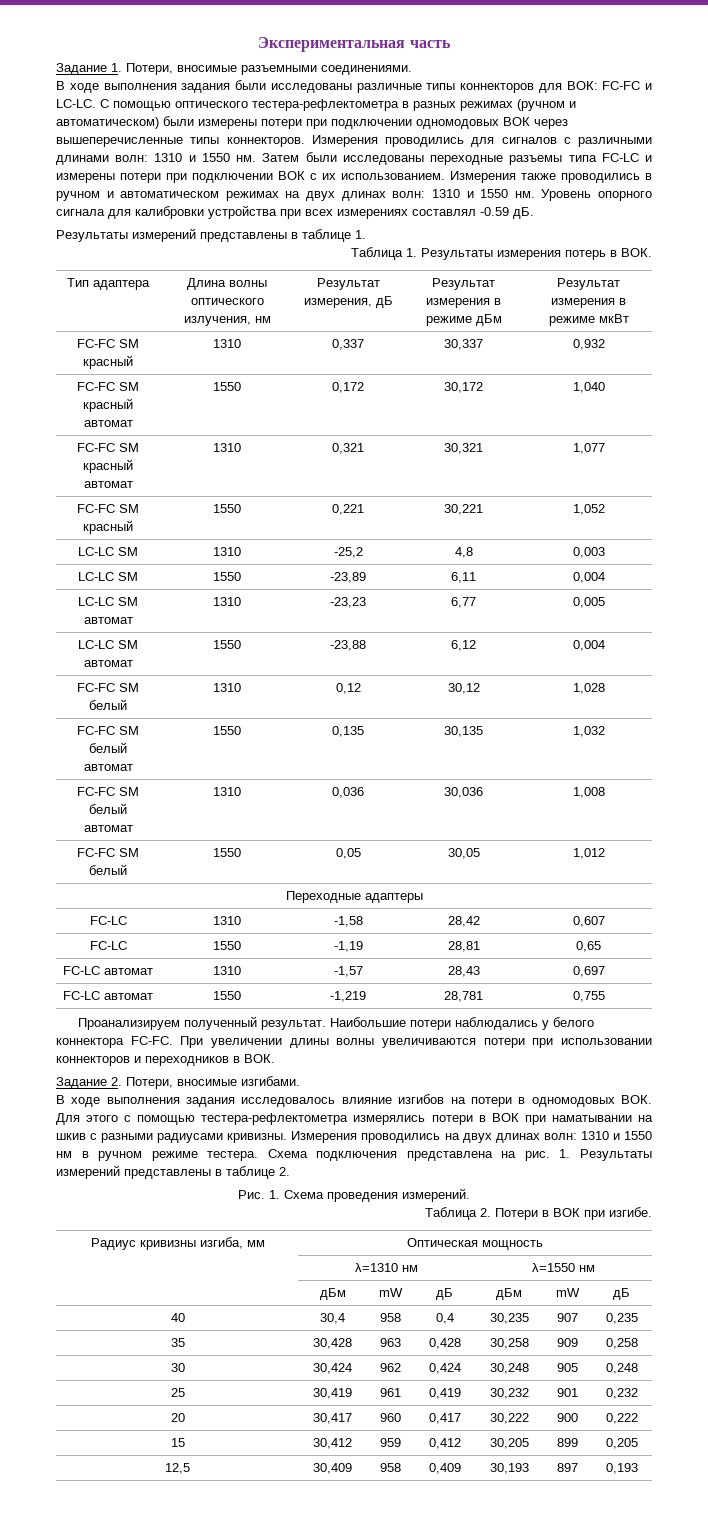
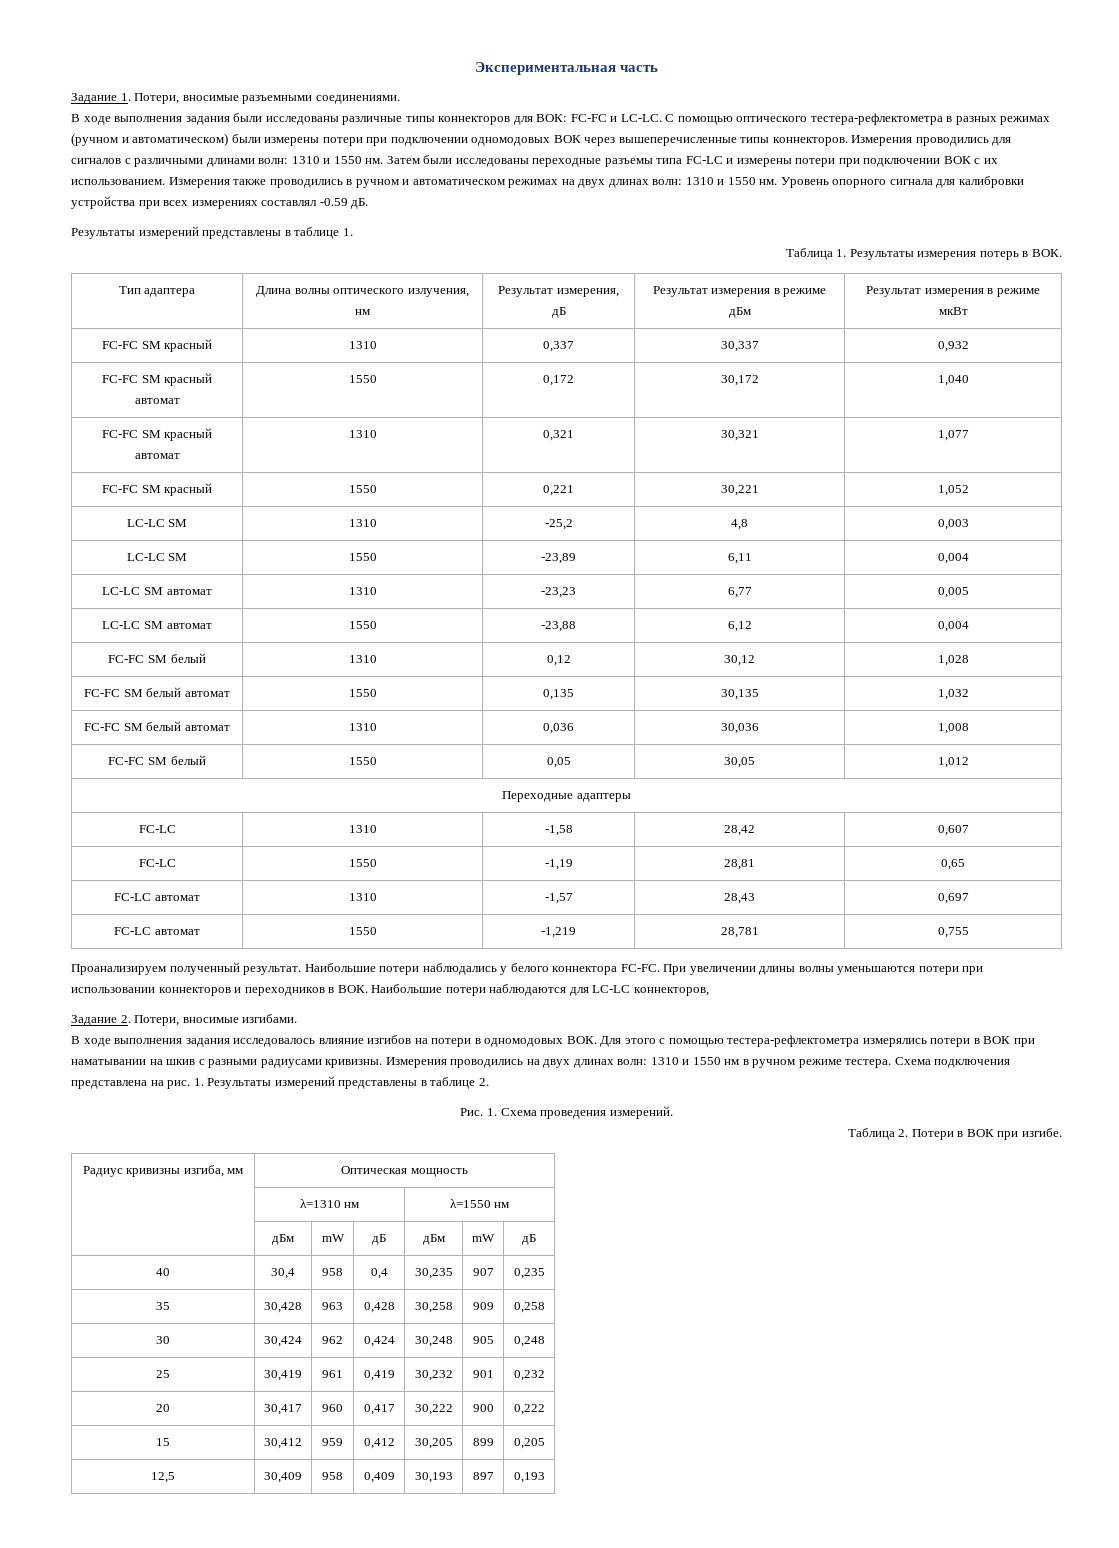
[382,1038,476,1048] увеличиваются -> [837,966,916,975] уменьшаются
(275, 1058) none -> [371,984,709,996] Наибольшие потери наблюдаются для LC-LC коннекторов,

